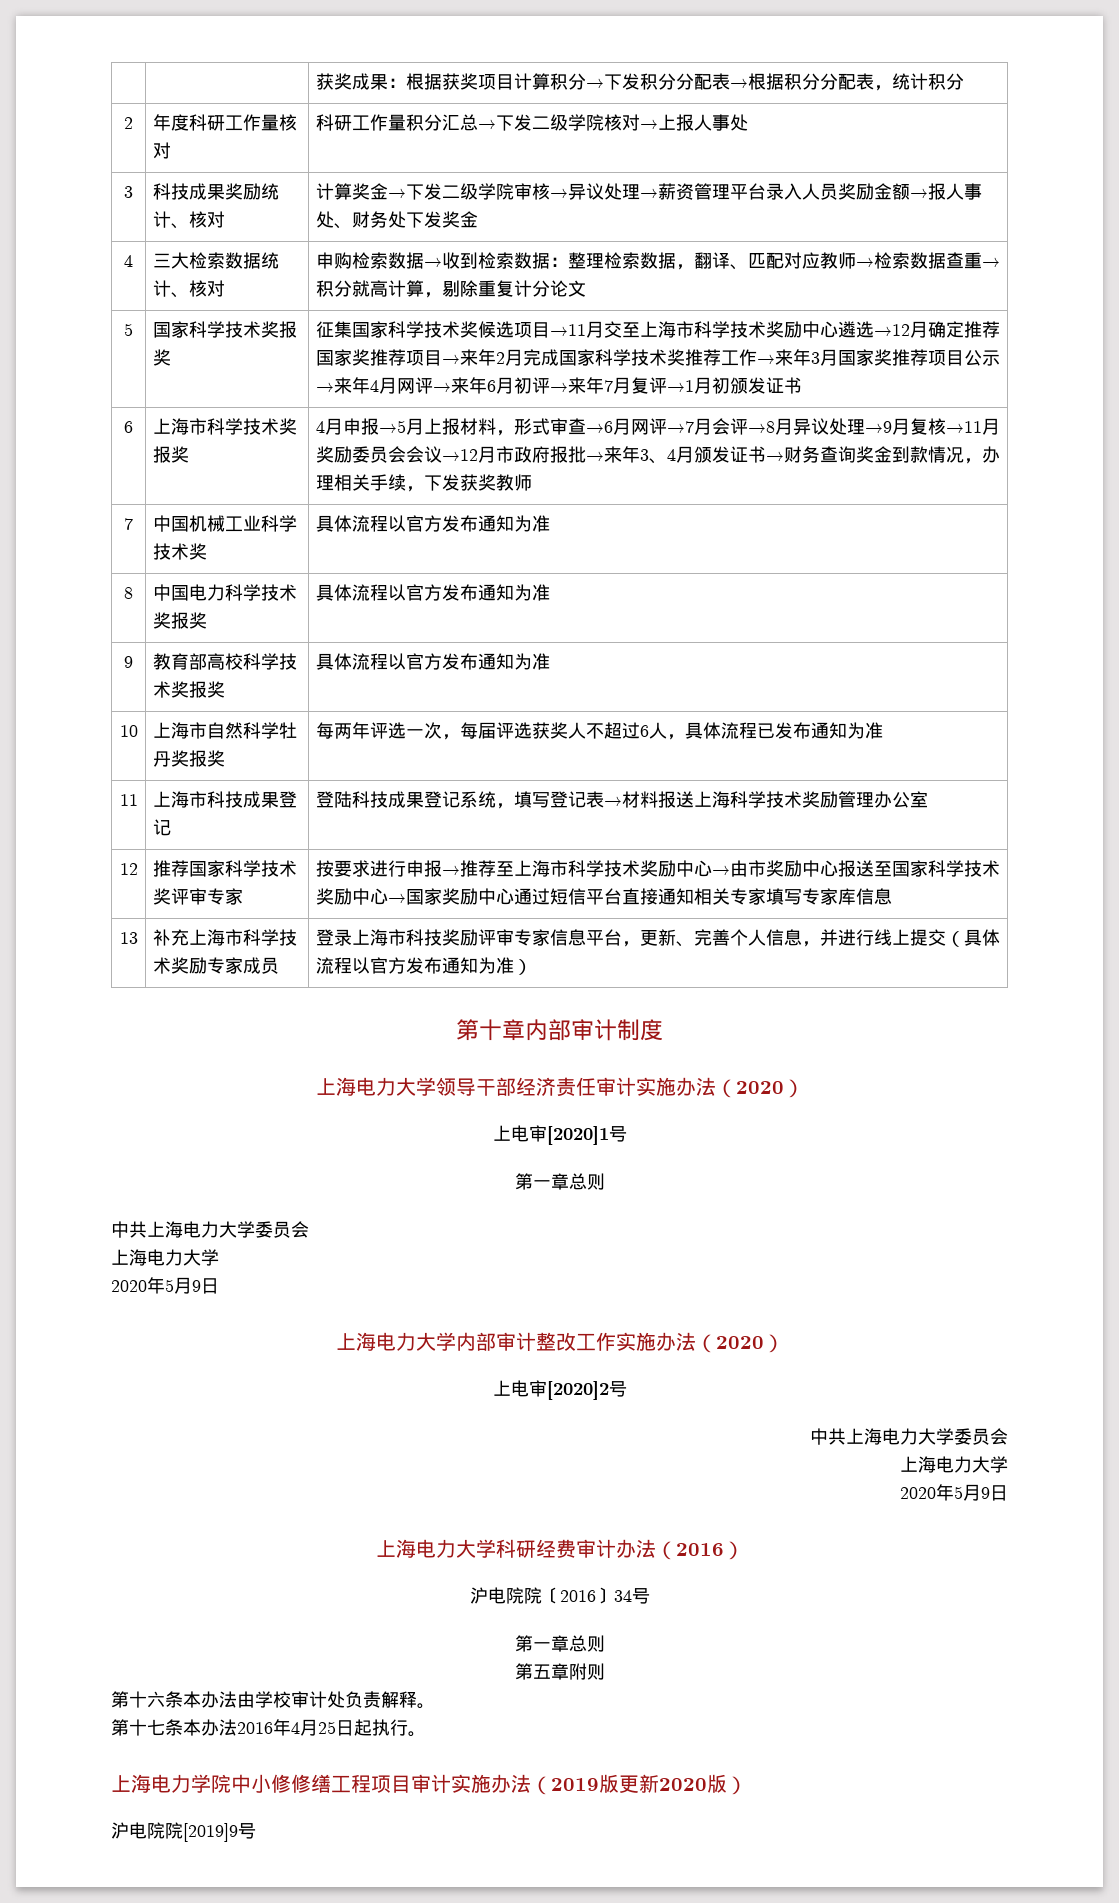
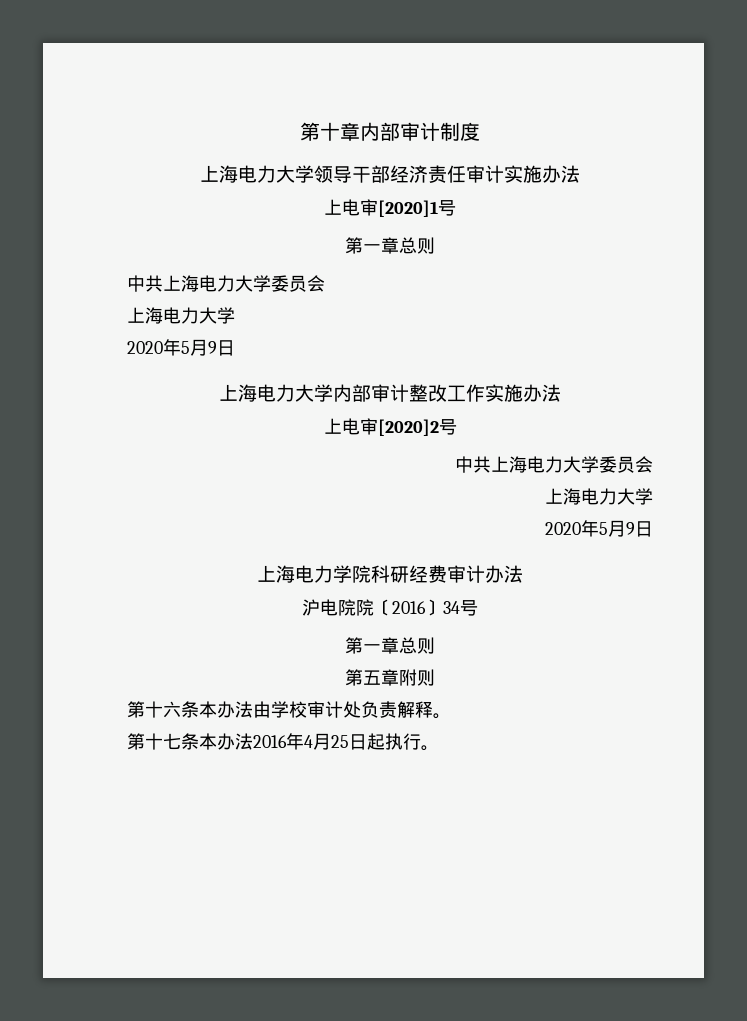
[315,73,964,91] [124,117,133,129] [152,114,297,131] [152,142,171,159] [315,114,748,131] [124,186,133,198] [152,183,279,200] [152,211,225,229] [315,183,982,200] [315,211,478,229] [124,255,133,267] [152,252,279,269] [152,280,225,298] [315,252,1000,270] [315,280,586,298] [124,323,133,336] [152,321,297,338] [152,349,171,366] [315,321,1000,338] [315,349,1000,366] [315,377,802,394] [124,421,133,433] [152,418,297,435] [152,446,189,463] [315,418,1000,436] [315,446,1000,464] [315,474,532,492] [124,518,133,530] [152,515,297,532] [152,543,207,560] [315,515,550,532] [124,587,133,599] [152,584,297,601] [152,612,207,629] [315,584,550,601] [124,656,133,668] [152,653,297,670] [152,681,225,698] [315,653,550,670] [119,725,138,737] [152,722,297,739] [152,750,225,767] [315,722,883,740] [119,794,138,806] [152,791,297,808] [152,819,171,836] [315,791,928,809] [119,863,138,875] [152,860,297,877] [152,888,243,905] [315,860,1000,877] [315,888,892,905] [119,932,138,944] [152,929,297,946] [152,957,279,974] [315,929,1000,947] [315,957,532,975] | | 获奖成果：根据获奖项目计算积分→下发积分分配表→根据积分分配表，统计积分 // 2 | 年度科研工作量核对 | 科研工作量积分汇总→下发二级学院核对→上报人事处 // 3 | 科技成果奖励统计、核对 | 计算奖金→下发二级学院审核→异议处理→薪资管理平台录入人员奖励金额→报人事处、财务处下发奖金 // 4 | 三大检索数据统计、核对 | 申购检索数据→收到检索数据：整理检索数据，翻译、匹配对应教师→检索数据查重→积分就高计算，剔除重复计分论文 // 5 | 国家科学技术奖报奖 | 征集国家科学技术奖候选项目→11月交至上海市科学技术奖励中心遴选→12月确定推荐国家奖推荐项目→来年2月完成国家科学技术奖推荐工作→来年3月国家奖推荐项目公示→来年4月网评→来年6月初评→来年7月复评→1月初颁发证书 // 6 | 上海市科学技术奖报奖 | 4月申报→5月上报材料，形式审查→6月网评→7月会评→8月异议处理→9月复核→11月奖励委员会会议→12月市政府报批→来年3、4月颁发证书→财务查询奖金到款情况，办理相关手续，下发获奖教师 // 7 | 中国机械工业科学技术奖 | 具体流程以官方发布通知为准 // 8 | 中国电力科学技术奖报奖 | 具体流程以官方发布通知为准 // 9 | 教育部高校科学技术奖报奖 | 具体流程以官方发布通知为准 // 10 | 上海市自然科学牡丹奖报奖 | 每两年评选一次，每届评选获奖人不超过6人，具体流程已发布通知为准 // 11 | 上海市科技成果登记 | 登陆科技成果登记系统，填写登记表→材料报送上海科学技术奖励管理办公室 // 12 | 推荐国家科学技术奖评审专家 | 按要求进行申报→推荐至上海市科学技术奖励中心→由市奖励中心报送至国家科学技术奖励中心→国家奖励中心通过短信平台直接通知相关专家填写专家库信息 // 13 | 补充上海市科学技术奖励专家成员 | 登录上海市科技奖励评审专家信息平台，更新、完善个人信息，并进行线上提交（具体流程以官方发布通知为准） // -> (300, 131) none
[715,1079,804,1098] （2020） -> (580, 174) none
[695,1334,784,1353] （2020） -> (561, 393) none
[455,1539,496,1558] 大学 -> [333,565,371,583] 学院
[655,1541,744,1560] （2016） -> (523, 574) none
[111,1774,747,1795] [111,1822,256,1842] // 上海电力学院中小修修缮工程项目审计实施办法（2019版更新2020版） // 沪电院院[2019]9号 -> (439, 748) none

